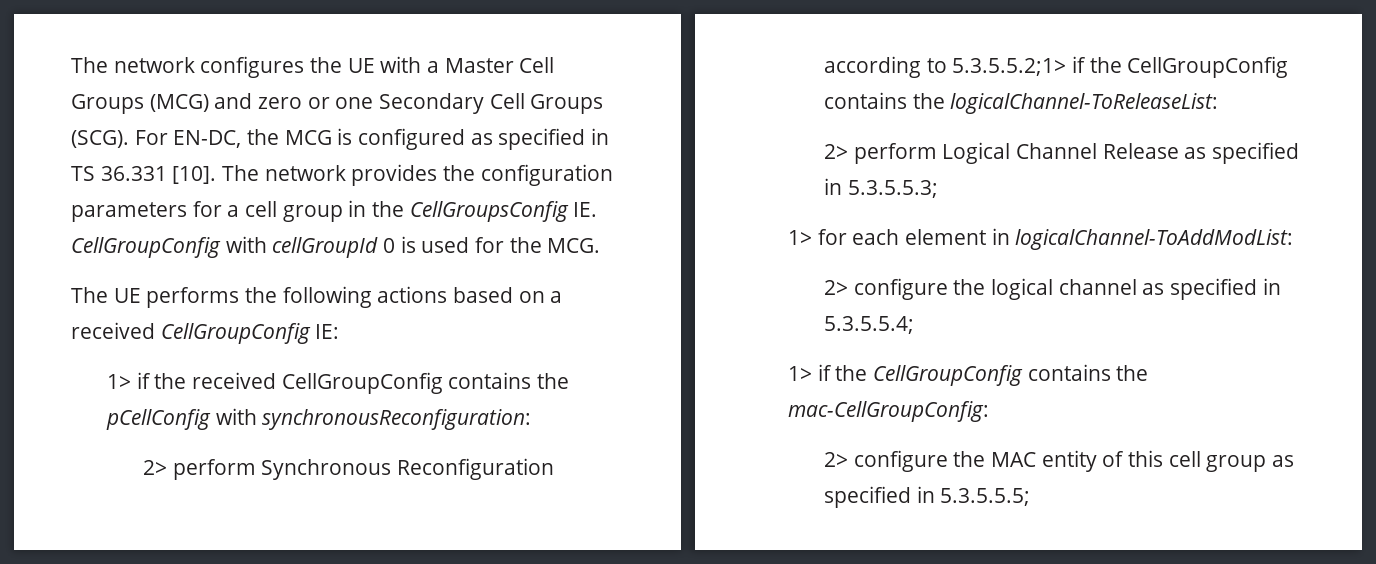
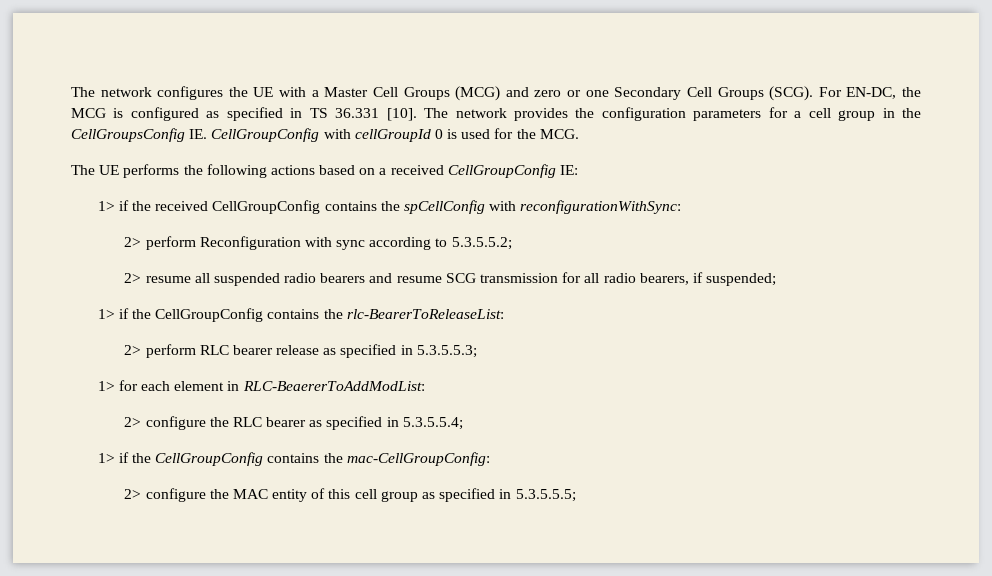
[105,408,532,430] [142,458,554,480] [823,56,1289,78] [823,92,1219,114] [823,142,1179,164] pCellConfig with synchronousReconfiguration: // 2> perform Synchronous Reconfiguration according to 5.3.5.5.2;1> if the CellGroupConfig contains the logicalChannel-ToReleaseList: // 2> perform Logical Channel Release -> [403,200,682,214] [124,236,512,250] [124,272,777,286] [97,308,504,322] [124,344,320,358] spCellConfig with reconfigurationWithSync: // 2> perform Reconfiguration with sync according to 5.3.5.5.2; // 2> resume all suspended radio bearers and resume SCG transmission for all radio bearers, if suspended; // 1> if the CellGroupConfig contains the rlc-BearerToReleaseList: // 2> perform RLC bearer release
[1015,229,1294,250] [823,278,1137,300] logicalChannel-ToAddModList: // 2> configure the logical channel -> [242,381,425,391] [124,416,307,430] RLC-BeaererToAddModList: // 2> configure the RLC bearer

